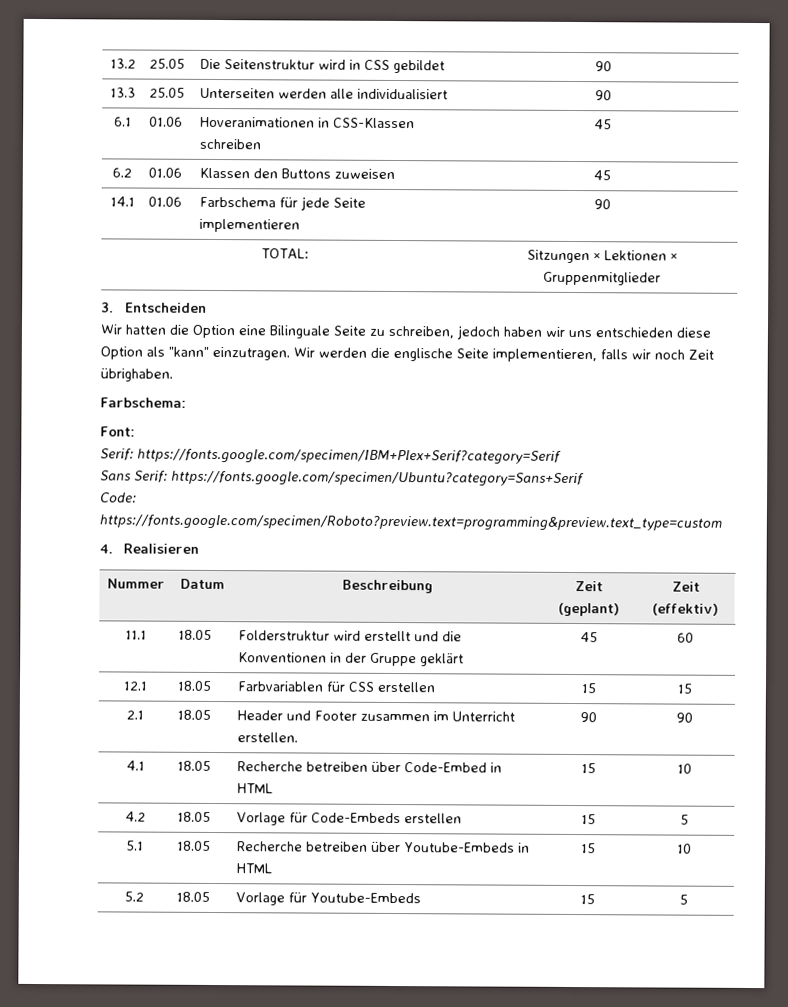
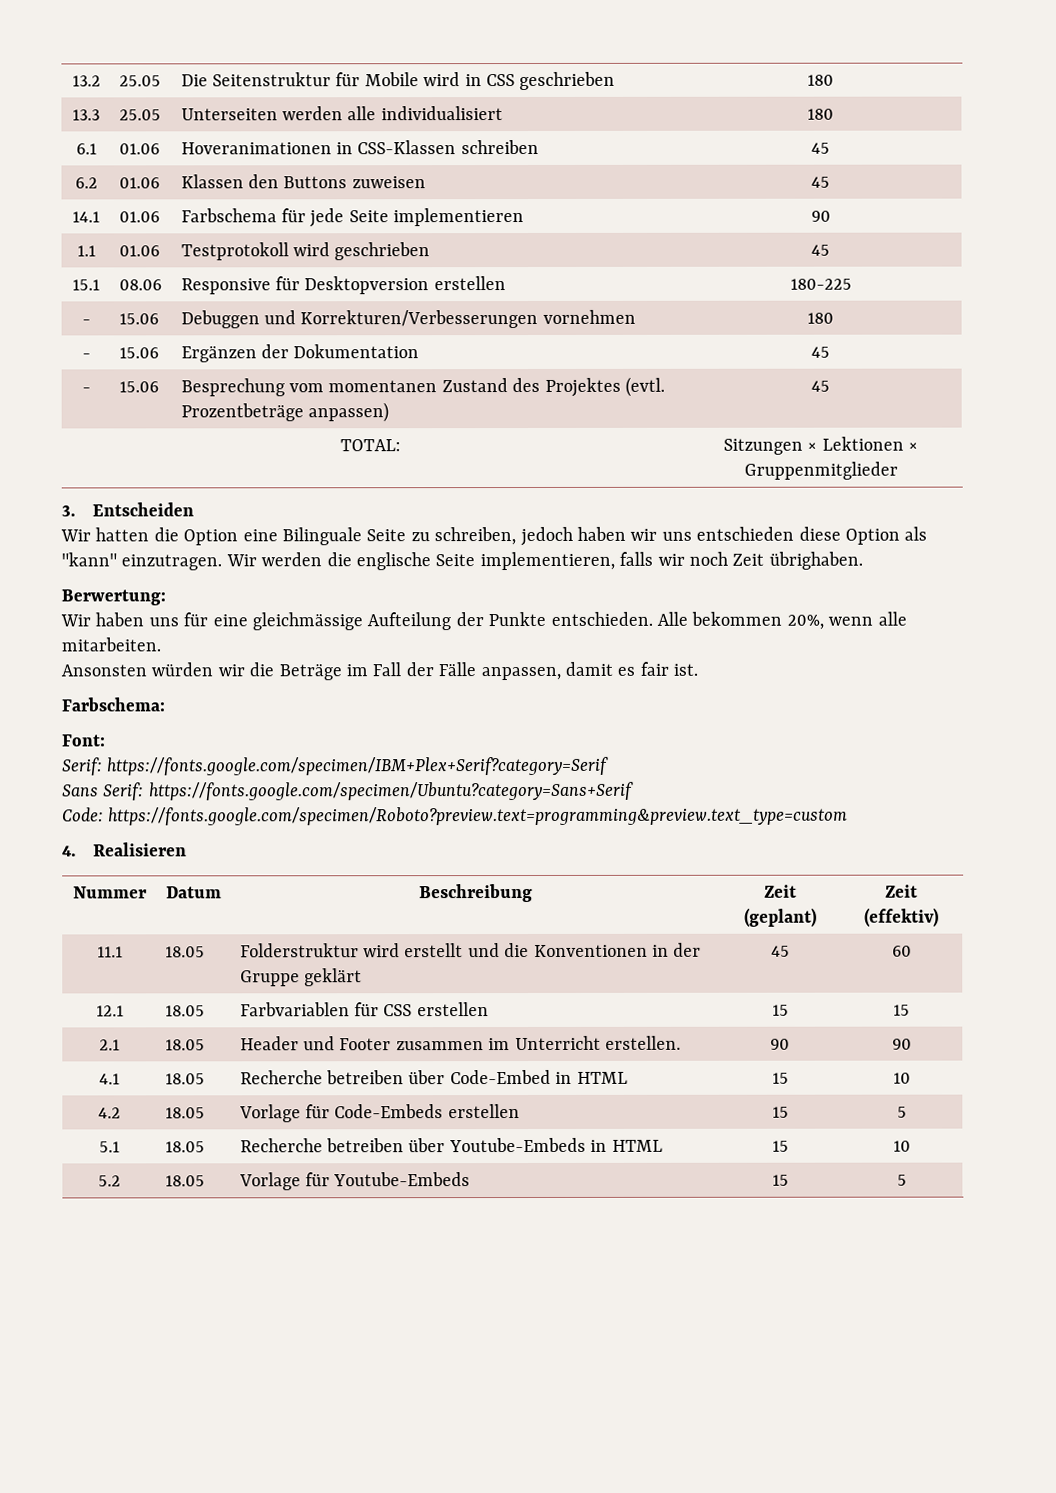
(316, 64) none -> [335,72,419,87] für Mobile
[393,59,446,74] [594,61,612,72] gebildet | 90 -> [519,71,616,91] [807,74,834,86] geschrieben | 180
[594,90,612,101] 90 -> [807,108,834,120] 180
(611, 204) none -> [76,245,96,257] [118,245,160,257] [180,242,431,261] [811,244,830,256] [72,279,100,291] [118,279,162,291] [180,276,506,295] [789,278,852,290] [81,319,91,325] [118,313,159,325] [180,309,636,329] [807,312,834,324] [81,353,91,359] [118,347,159,359] [180,344,420,363] [811,346,830,358] [81,387,91,393] [118,381,159,393] [180,376,666,397] [180,402,390,423] [811,380,830,392] // 1.1 | 01.06 | Testprotokoll wird geschrieben | 45 // 15.1 | 08.06 | Responsive für Desktopversion erstellen | 180-225 // - | 15.06 | Debuggen und Korrekturen/Verbesserungen vornehmen | 180 // - | 15.06 | Ergänzen der Dokumentation | 45 // - | 15.06 | Besprechung vom momentanen Zustand des Projektes (evtl. Prozentbeträge anpassen) | 45
(173, 375) none -> [61,589,166,606] [60,611,907,631] [61,637,161,652] [61,661,699,681] // Berwertung: // Wir haben uns für eine gleichmässige Aufteilung der Punkte entschieden. Alle bekommen 20%, wenn alle mitarbeiten. // Ansonsten würden wir die Beträge im Fall der Fälle anpassen, damit es fair ist.

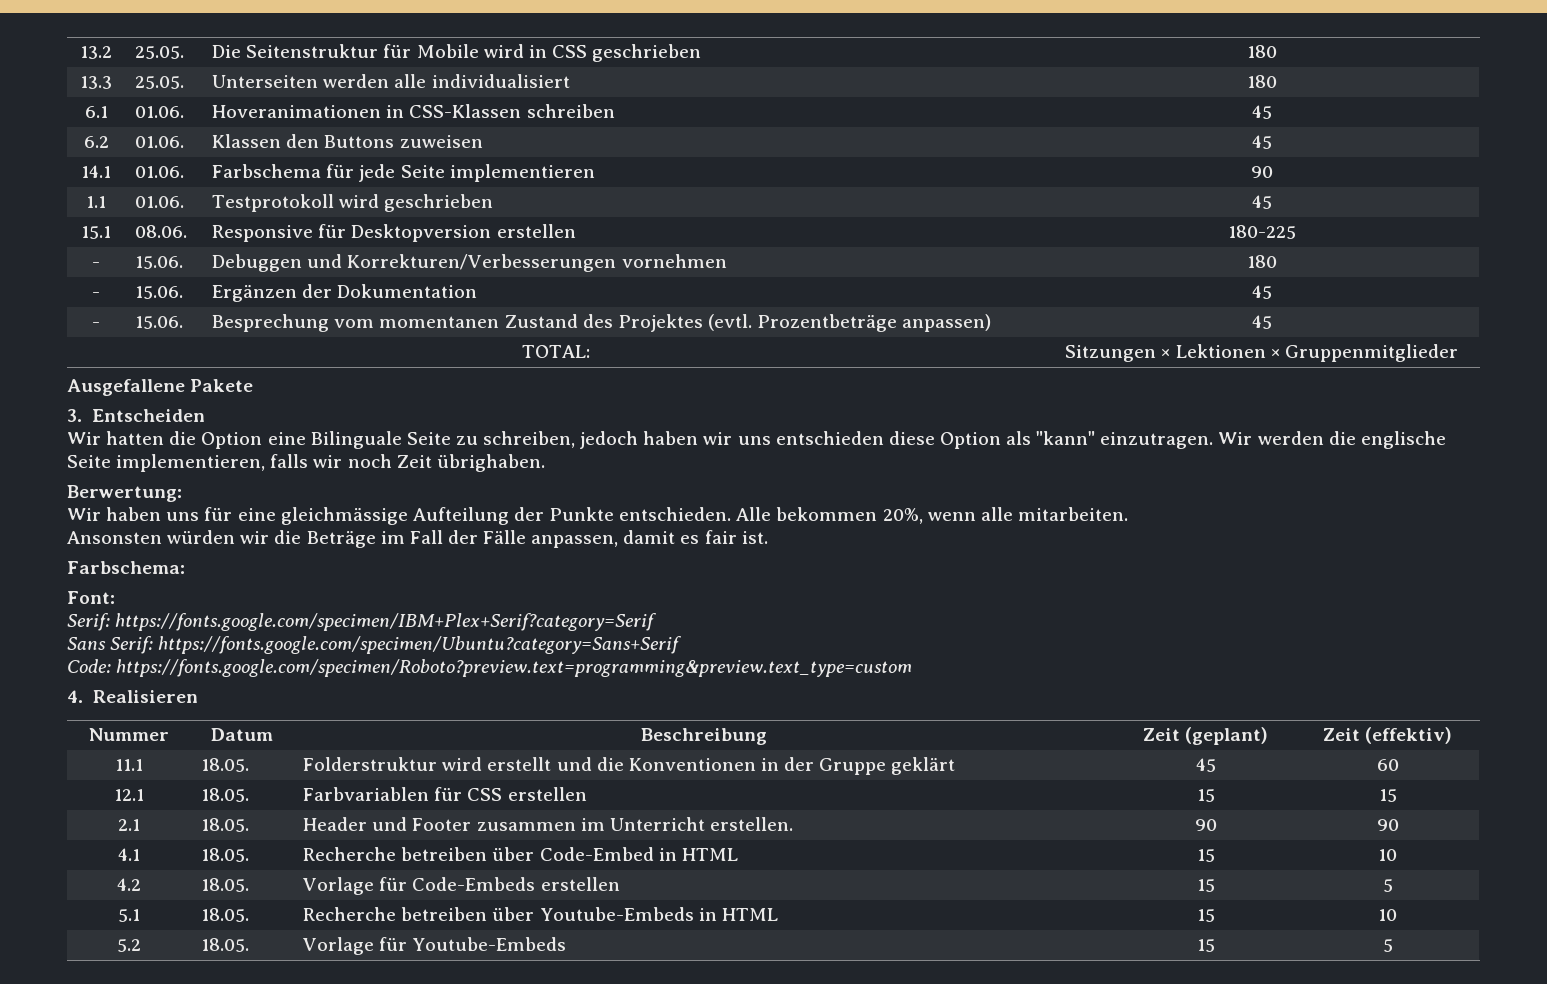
[118,75,161,87] 25.05 -> [135,46,185,59] 25.05.
[118,109,161,121] 25.05 -> [135,76,185,89] 25.05.
[118,143,160,155] 01.06 -> [135,106,185,118] 01.06.
[118,177,160,189] 01.06 -> [135,136,185,148] 01.06.
[118,211,160,223] 01.06 -> [135,166,185,178] 01.06.
[118,245,160,257] 01.06 -> [135,196,185,208] 01.06.
[118,279,162,291] 08.06 -> [135,225,188,238] 08.06.
[118,313,159,325] 15.06 -> [135,256,184,269] 15.06.
[118,347,159,359] 15.06 -> [135,286,184,299] 15.06.
[118,381,159,393] 15.06 -> [135,316,184,329] 15.06.
(898, 470) none -> [67,379,254,396] // Ausgefallene Pakete
[164,946,205,958] 18.05 -> [201,758,250,772] 18.05.
[164,1005,205,1017] 18.05 -> [201,788,250,802] 18.05.
[164,1039,205,1051] 18.05 -> [201,818,250,832] 18.05.
[164,1073,205,1085] 18.05 -> [201,848,250,862] 18.05.
[164,1107,205,1119] 18.05 -> [201,878,250,892] 18.05.
[164,1141,205,1153] 18.05 -> [201,908,250,922] 18.05.
[164,1175,205,1187] 18.05 -> [201,938,250,952] 18.05.

